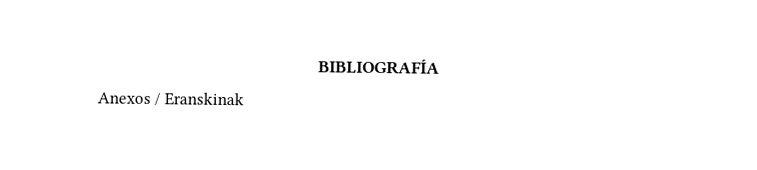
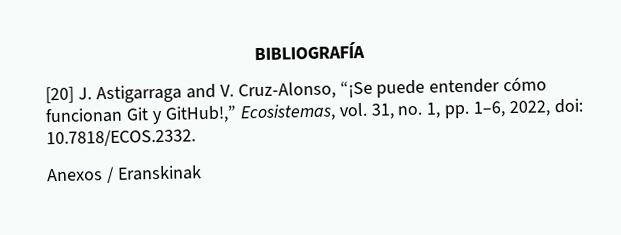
(440, 66) none -> [45,76,548,104] [45,98,583,125] [46,128,197,148] // [20] J. Astigarraga and V. Cruz-Alonso, “¡Se puede entender cómo funcionan Git y GitHub!,” Ecosistemas, vol. 31, no. 1, pp. 1–6, 2022, doi: 10.7818/ECOS.2332.

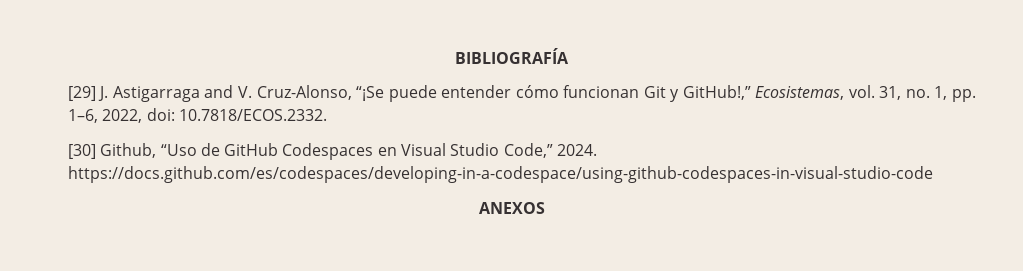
[45,86,75,104] [20] -> [67,86,96,101] [29]
[46,165,203,184] Anexos / Eranskinak -> [67,143,598,160] [67,166,933,183] [478,202,545,214] [30] Github, “Uso de GitHub Codespaces en Visual Studio Code,” 2024. https://docs.github.com/es/codespaces/developing-in-a-codespace/using-github-codespaces-in-visual-studio-code // ANEXOS

